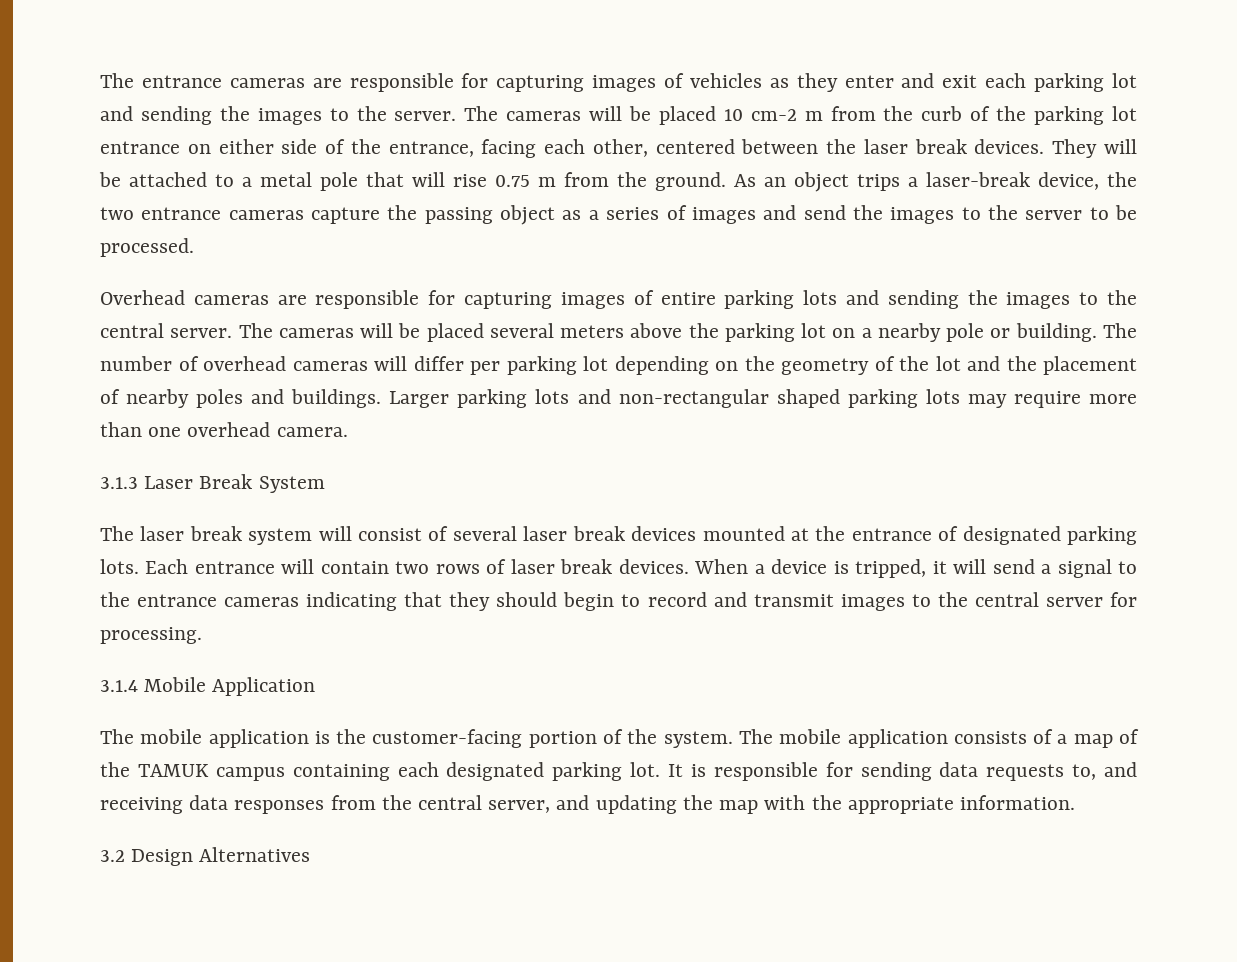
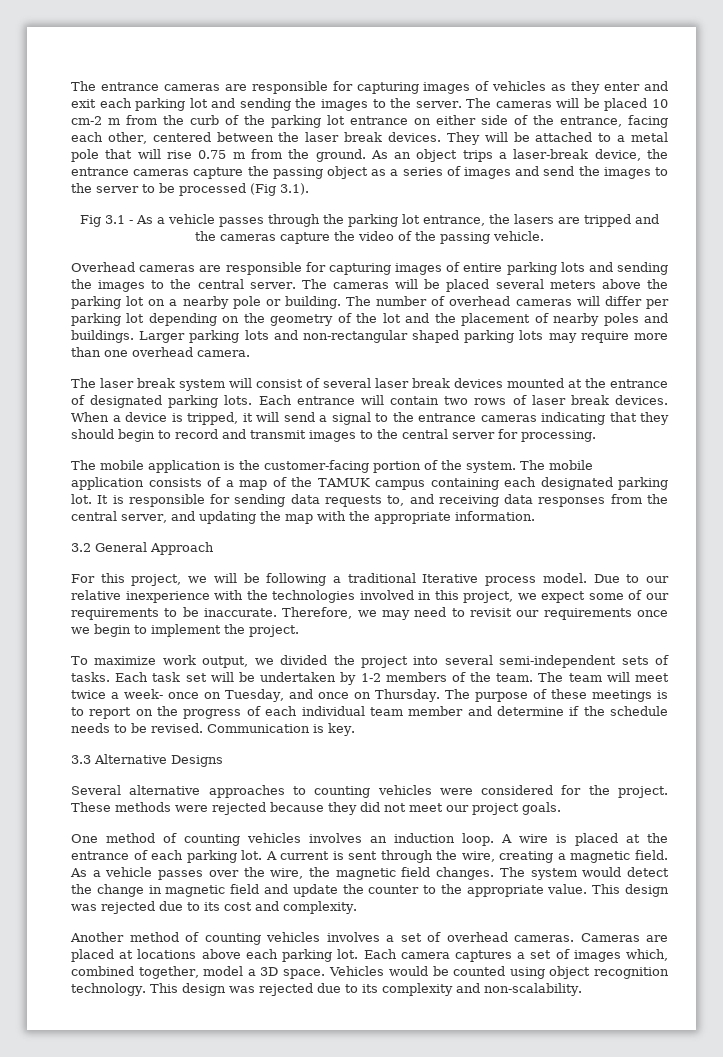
[100,207,134,220] two -> (668, 154) none
[100,238,194,257] processed. -> [179,183,309,196] [80,214,659,227] [195,231,544,244] processed (Fig 3.1). // Fig 3.1 - As a vehicle passes through the parking lot entrance, the lasers are tripped and the cameras capture the video of the passing vehicle.
[100,474,325,493] // 3.1.3 Laser Break System -> (250, 353) none
[100,677,316,696] // 3.1.4 Mobile Application -> (596, 436) none
[131,847,311,866] Design Alternatives -> [95,542,214,555] [71,573,669,586] [71,590,670,603] [71,607,668,620] [71,624,299,637] [71,655,669,668] [71,672,669,685] [71,689,669,702] [71,706,668,719] [71,723,355,736] [71,754,223,767] [71,785,668,798] [71,802,561,815] [71,833,668,846] [71,850,669,863] [70,867,669,880] [71,884,669,897] [71,901,357,914] [70,932,668,945] [71,949,668,962] [71,966,669,979] [71,983,582,996] General Approach // For this project, we will be following a traditional Iterative process model. Due to our relative inexperience with the technologies involved in this project, we expect some of our requirements to be inaccurate. Therefore, we may need to revisit our requirements once we begin to implement the project. // To maximize work output, we divided the project into several semi-independent sets of tasks. Each task set will be undertaken by 1-2 members of the team. The team will meet twice a week- once on Tuesday, and once on Thursday. The purpose of these meetings is to report on the progress of each individual team member and determine if the schedule needs to be revised. Communication is key. // 3.3 Alternative Designs // Several alternative approaches to counting vehicles were considered for the project. These methods were rejected because they did not meet our project goals. // One method of counting vehicles involves an induction loop. A wire is placed at the entrance of each parking lot. A current is sent through the wire, creating a magnetic field. As a vehicle passes over the wire, the magnetic field changes. The system would detect the change in magnetic field and update the counter to the appropriate value. This design was rejected due to its cost and complexity. // Another method of counting vehicles involves a set of overhead cameras. Cameras are placed at locations above each parking lot. Each camera captures a set of images which, combined together, model a 3D space. Vehicles would be counted using object recognition technology. This design was rejected due to its complexity and non-scalability.

